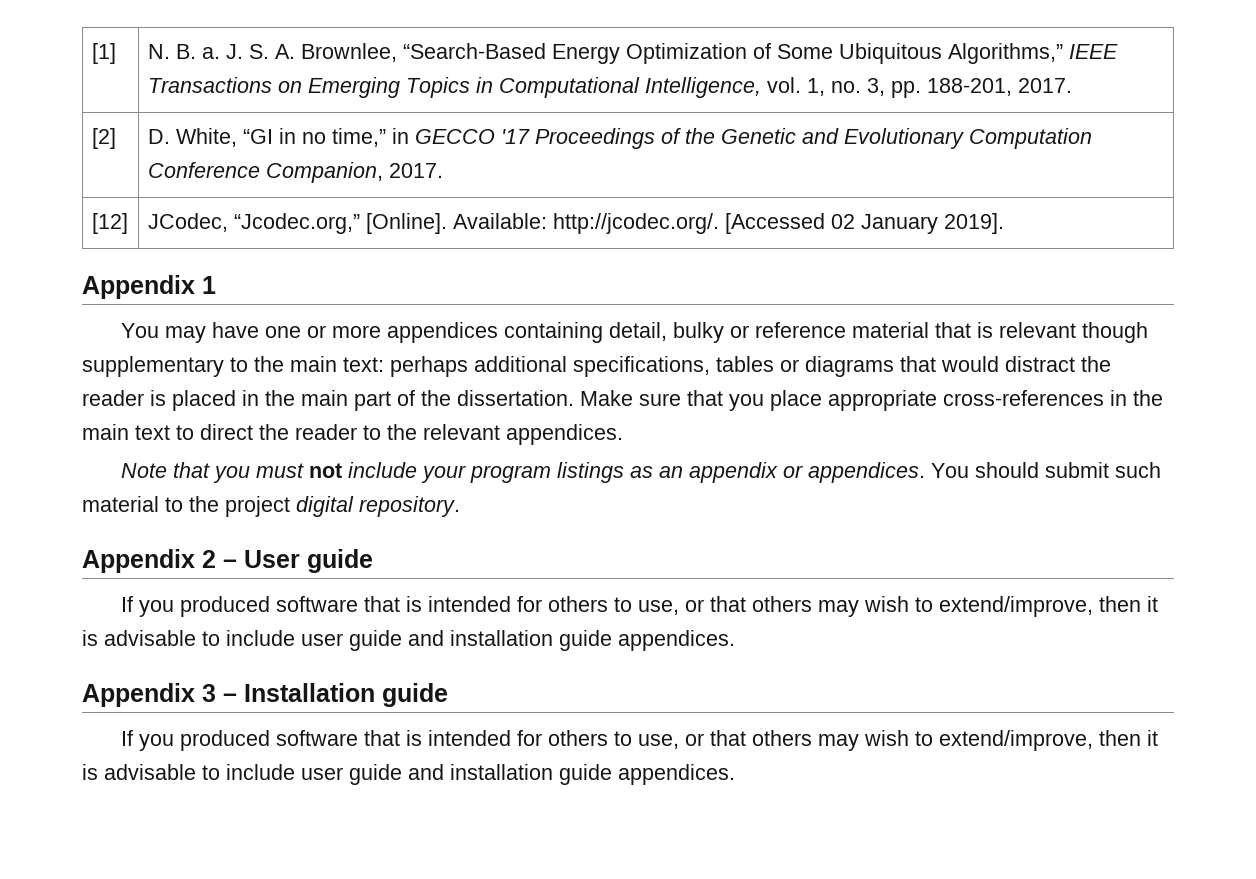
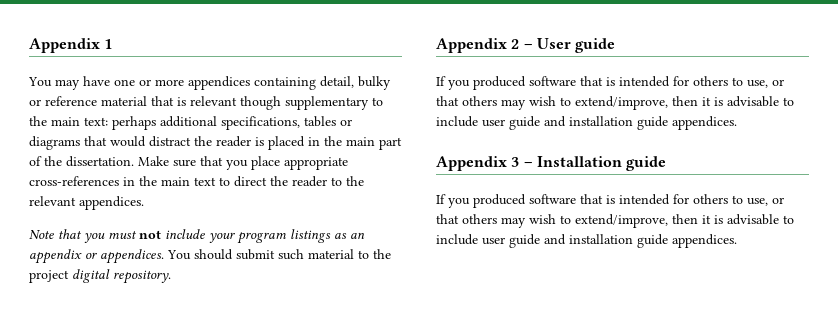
[91,43,116,64] [147,43,1118,64] [147,77,1072,98] [91,128,116,149] [147,128,1092,149] [147,162,443,183] [91,213,128,234] [147,213,1004,234] [1] | N. B. a. J. S. A. Brownlee, “Search-Based Energy Optimization of Some Ubiquitous Algorithms,” IEEE Transactions on Emerging Topics in Computational Intelligence, vol. 1, no. 3, pp. 188-201, 2017. // [2] | D. White, “GI in no time,” in GECCO '17 Proceedings of the Genetic and Evolutionary Computation Conference Companion, 2017. // [12] | JCodec, “Jcodec.org,” [Online]. Available: http://jcodec.org/. [Accessed 02 January 2019]. // -> (29, 45) none

